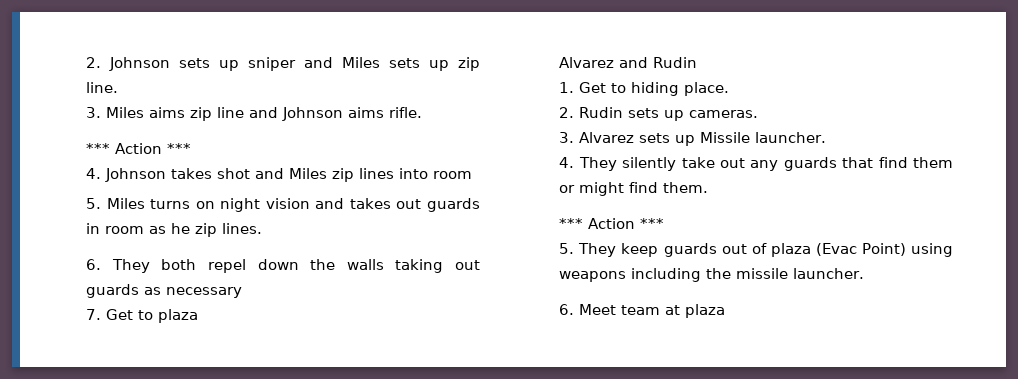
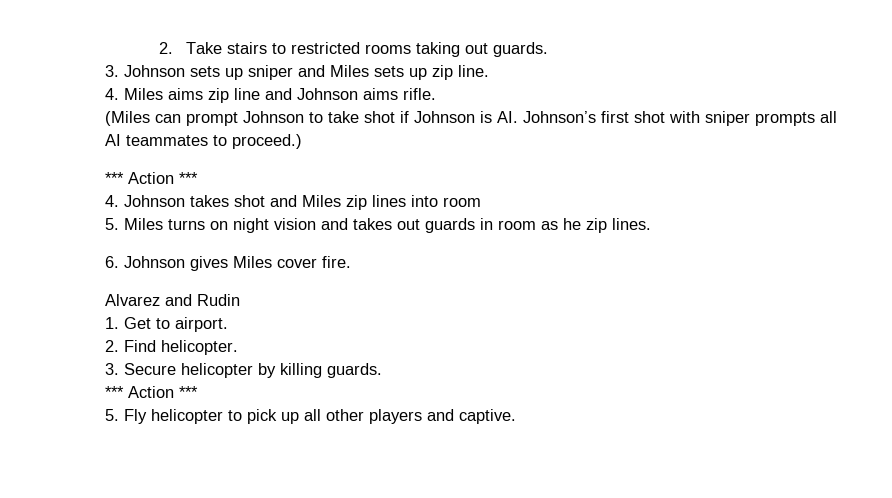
[86,57,102,68] 2. -> [159,42,549,57] [104,65,119,77] 2. Take stairs to restricted rooms taking out guards. // 3.
[86,107,102,118] 3. -> [104,88,119,100] 4.
(423, 112) none -> [104,111,837,126] [104,134,302,149] // (Miles can prompt Johnson to take shot if Johnson is AI. Johnson’s first shot with sniper prompts all AI teammates to proceed.)
[111,259,481,273] [86,284,243,298] [86,309,199,323] They both repel down the walls taking out guards as necessary // 7. Get to plaza -> [123,256,351,271] Johnson gives Miles cover fire.
[631,82,730,96] [559,107,759,121] [559,132,827,146] [559,157,954,171] [559,182,709,196] [559,218,665,229] [559,243,953,257] [559,268,865,282] [559,304,726,318] hiding place. // 2. Rudin sets up cameras. // 3. Alvarez sets up Missile launcher. // 4. They silently take out any guards that find them or might find them. // *** Action *** // 5. They keep guards out of plaza (Evac Point) using weapons including the missile launcher. // 6. Meet team at plaza -> [174,317,228,332] [104,340,238,355] [104,363,382,378] [104,386,198,398] [104,409,516,424] airport. // 2. Find helicopter. // 3. Secure helicopter by killing guards. // *** Action *** // 5. Fly helicopter to pick up all other players and captive.

